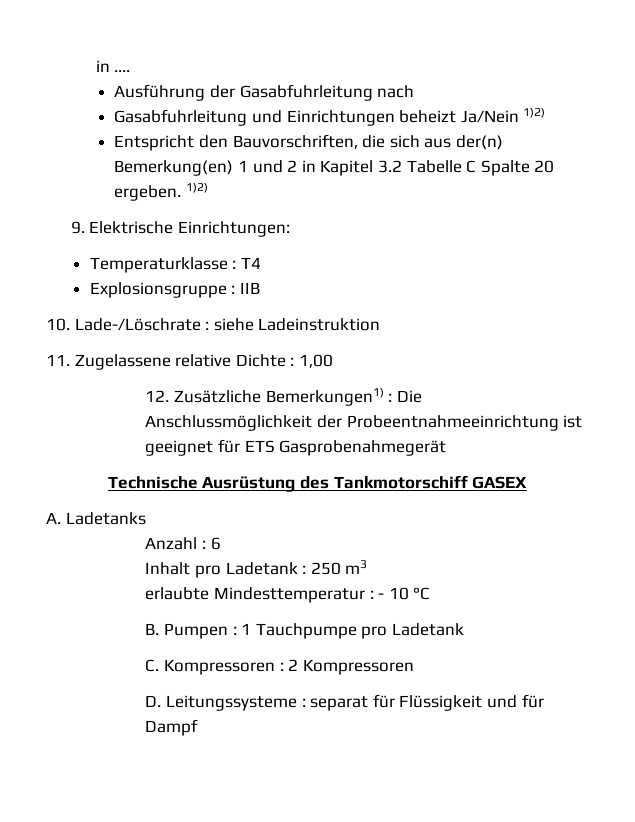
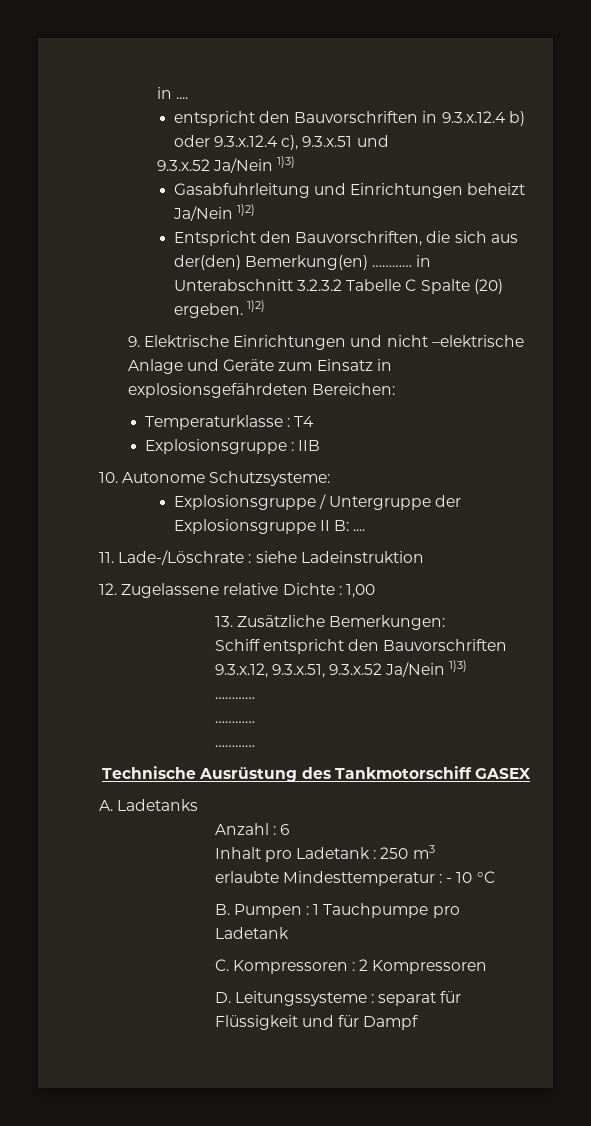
[114,84,415,101] Ausführung der Gasabfuhrleitung nach -> [173,111,525,126] [173,135,389,150] [156,156,296,173] entspricht den Bauvorschriften in 9.3.x.12.4 b) oder 9.3.x.12.4 c), 9.3.x.51 und // 9.3.x.52 Ja/Nein 1)3)
[455,135,503,150] [114,160,402,176] der(n) Bemerkung(en) 1 und 2 in Kapitel 3.2 -> [173,255,432,270] [173,279,343,291] der(den) Bemerkung(en) ………… in Unterabschnitt 3.2.3.2
[534,160,555,173] 20 -> [473,279,503,294] (20)
[178,221,291,237] Einrichtungen: -> [233,335,524,350] [127,359,392,374] [127,383,396,398] Einrichtungen und nicht –elektrische Anlage und Geräte zum Einsatz in explosionsgefährdeten Bereichen:
(70, 324) none -> [122,471,331,486] [173,494,462,510] [173,519,366,534] [99,552,114,563] Autonome Schutzsysteme: // Explosionsgruppe / Untergruppe der Explosionsgruppe II B: .... // 11.
[46,354,70,366] 11. -> [99,583,117,595] 12.
[145,387,422,406] [145,415,583,431] [145,439,447,456] 12. Zusätzliche Bemerkungen1) : Die Anschlussmöglichkeit der Probeentnahmeeinrichtung ist geeignet für ETS Gasprobenahmegerät -> [214,615,446,630] [214,639,508,654] [214,660,468,678] [214,697,255,699] [214,721,255,723] [214,745,255,747] 13. Zusätzliche Bemerkungen: // Schiff entspricht den Bauvorschriften 9.3.x.12, 9.3.x.51, 9.3.x.52 Ja/Nein 1)3) // ………… // ………… // …………

